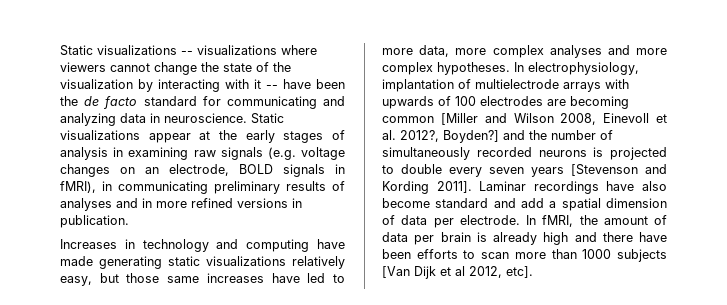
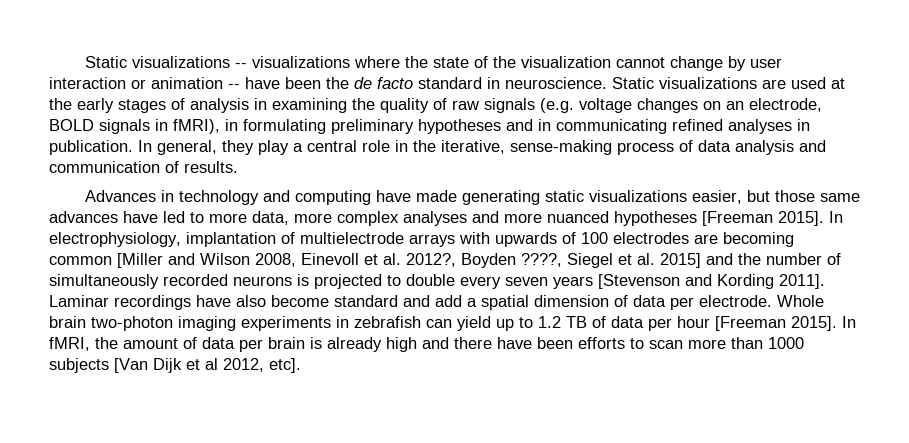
[60,62,197,75] viewers cannot change -> (400, 62) none
[138,79,261,92] by interacting with it -> [615,56,782,71] [49,77,223,89] cannot change by user interaction or animation
[202,96,345,109] [60,113,146,126] for communicating and analyzing data -> (482, 83) none
[148,133,191,143] appear -> [762,77,826,89] are used
(189, 153) none -> [352,98,447,113] the quality of
[118,181,345,194] [60,198,302,211] [60,215,129,228] [60,239,117,249] communicating preliminary results of analyses and in more refined versions in publication. // Increases -> [243,119,810,134] [49,140,826,155] [49,161,238,173] [84,190,156,202] formulating preliminary hypotheses and in communicating refined analyses in publication. In general, they play a central role in the iterative, sense-making process of data analysis and communication of results. // Advances
[292,256,345,269] [60,276,92,286] relatively easy, -> [691,190,742,204] easier,
[206,273,264,283] increases -> [49,211,118,223] advances
[382,62,510,75] complex hypotheses. -> [547,211,824,226] nuanced hypotheses [Freeman 2015].
[443,130,499,143] Boyden?] -> [461,253,701,268] Boyden ????, Siegel et al. 2015]
(520, 220) none -> [777,295,824,307] [49,316,837,331] Whole brain two-photon imaging experiments in zebrafish can yield up to 1.2 TB of data per hour [Freeman 2015].

